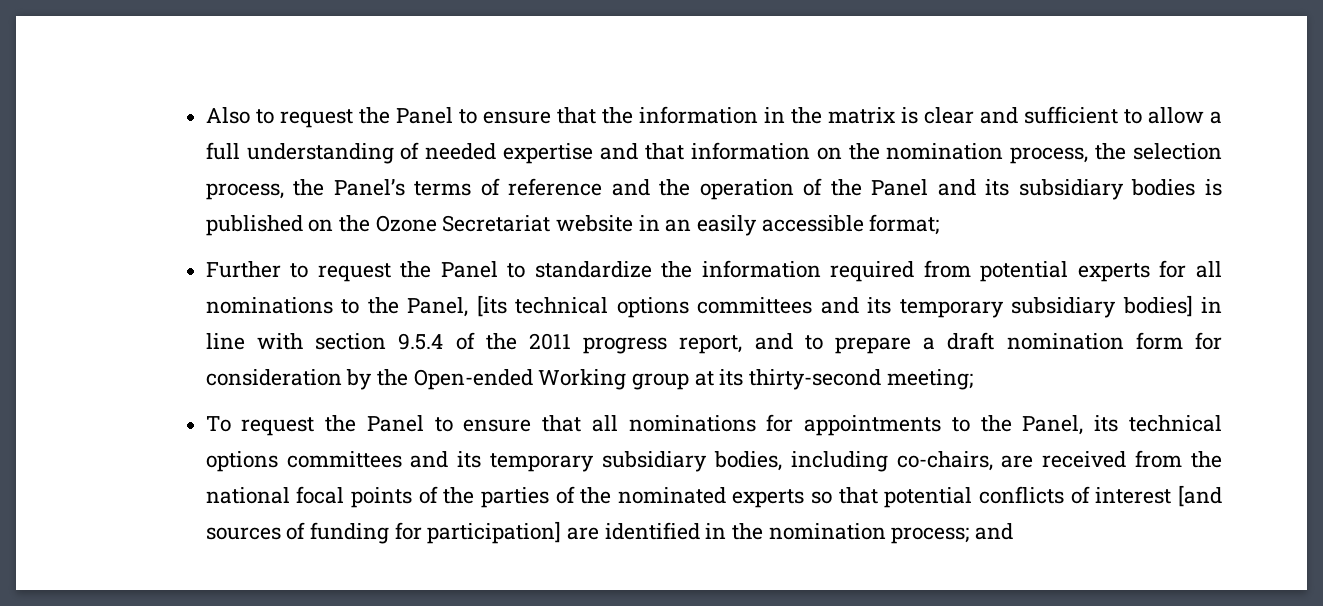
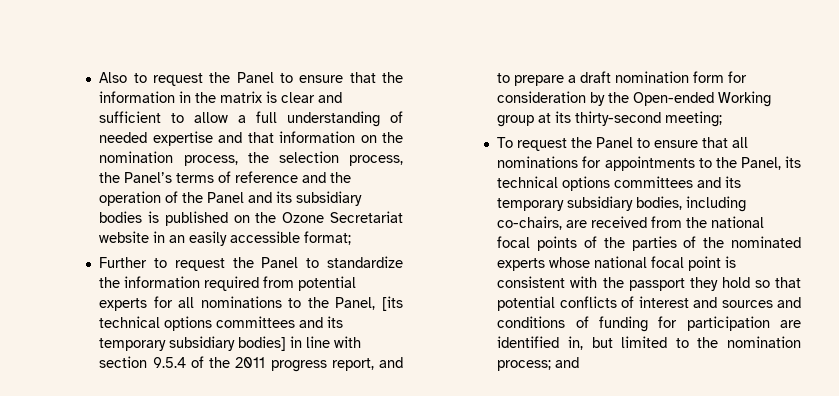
(805, 498) none -> [549,256,737,271] [497,276,750,291] whose national focal point is consistent with the passport they hold
[1178,485,1222,507] [205,527,281,540] [and sources -> [693,297,801,308] [497,316,566,328] and sources and conditions
[427,521,562,544] participation] -> [686,316,770,331] participation
[705,523,727,539] in -> [567,336,689,350] in, but limited to

